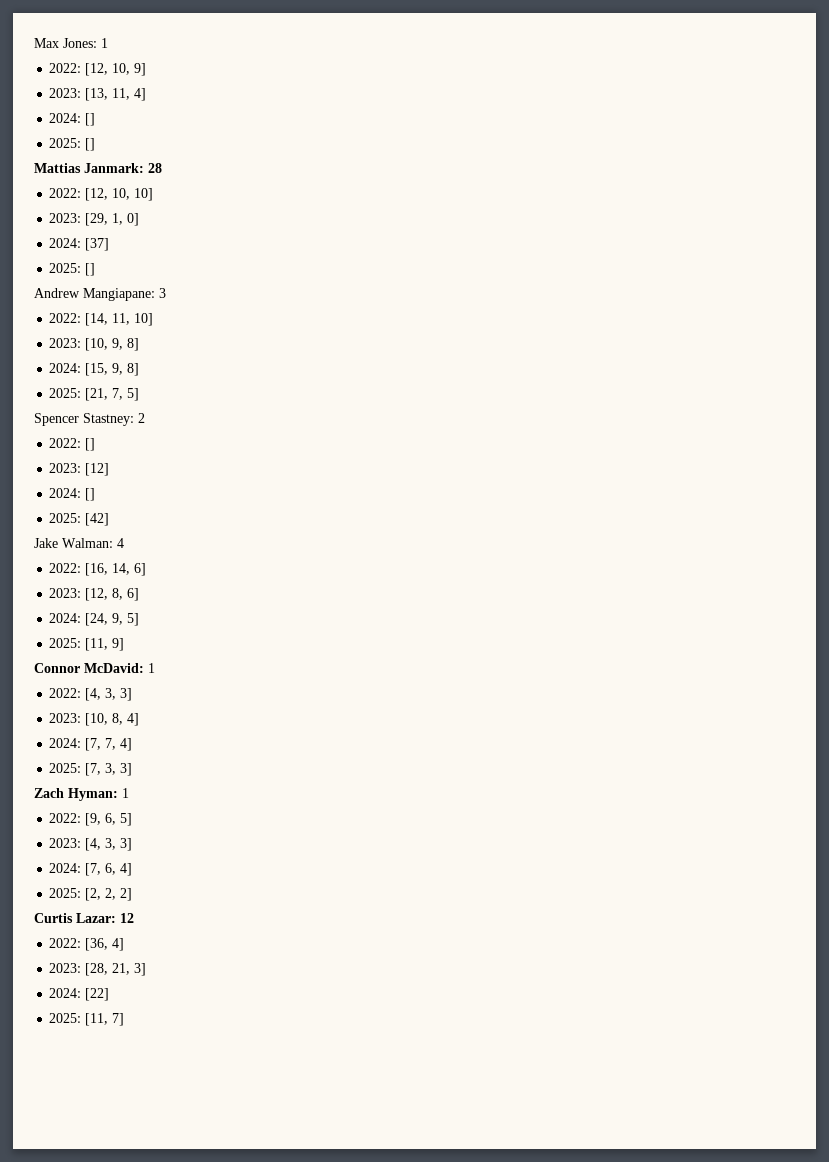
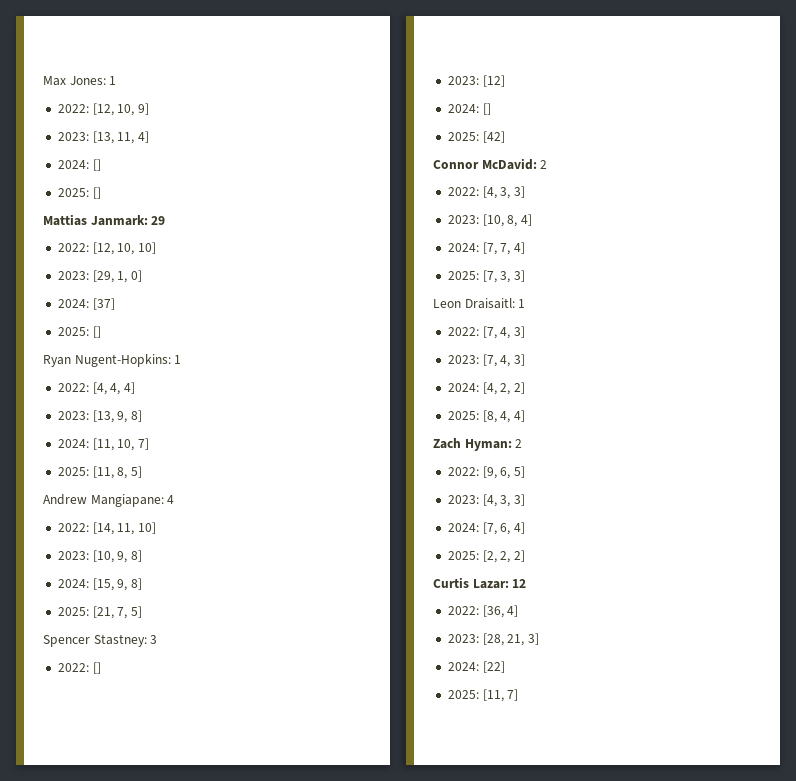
[148,163,162,173] 28 -> [151,216,166,225] 29
(96, 269) none -> [43,354,182,367] [57,382,135,395] [57,410,142,423] [57,438,149,451] [57,466,142,479] // Ryan Nugent-Hopkins: 1 // 2022: [4, 4, 4] // 2023: [13, 9, 8] // 2024: [11, 10, 7] // 2025: [11, 8, 5]
[159,288,166,298] 3 -> [167,495,175,504] 4
[138,413,145,423] 2 -> [150,635,158,644] 3
[34,538,124,548] [49,563,147,576] [49,588,140,601] [49,613,140,626] [49,638,125,651] // Jake Walman: 4 // 2022: [16, 14, 6] // 2023: [12, 8, 6] // 2024: [24, 9, 5] // 2025: [11, 9] -> (505, 137) none
[148,663,155,673] 1 -> [540,160,548,169] 2
(133, 769) none -> [433,298,526,309] [447,326,525,339] [447,354,525,367] [447,382,525,395] [447,410,525,423] // Leon Draisaitl: 1 // 2022: [7, 4, 3] // 2023: [7, 4, 3] // 2024: [4, 2, 2] // 2025: [8, 4, 4]
[122,788,129,798] 1 -> [515,439,523,448] 2

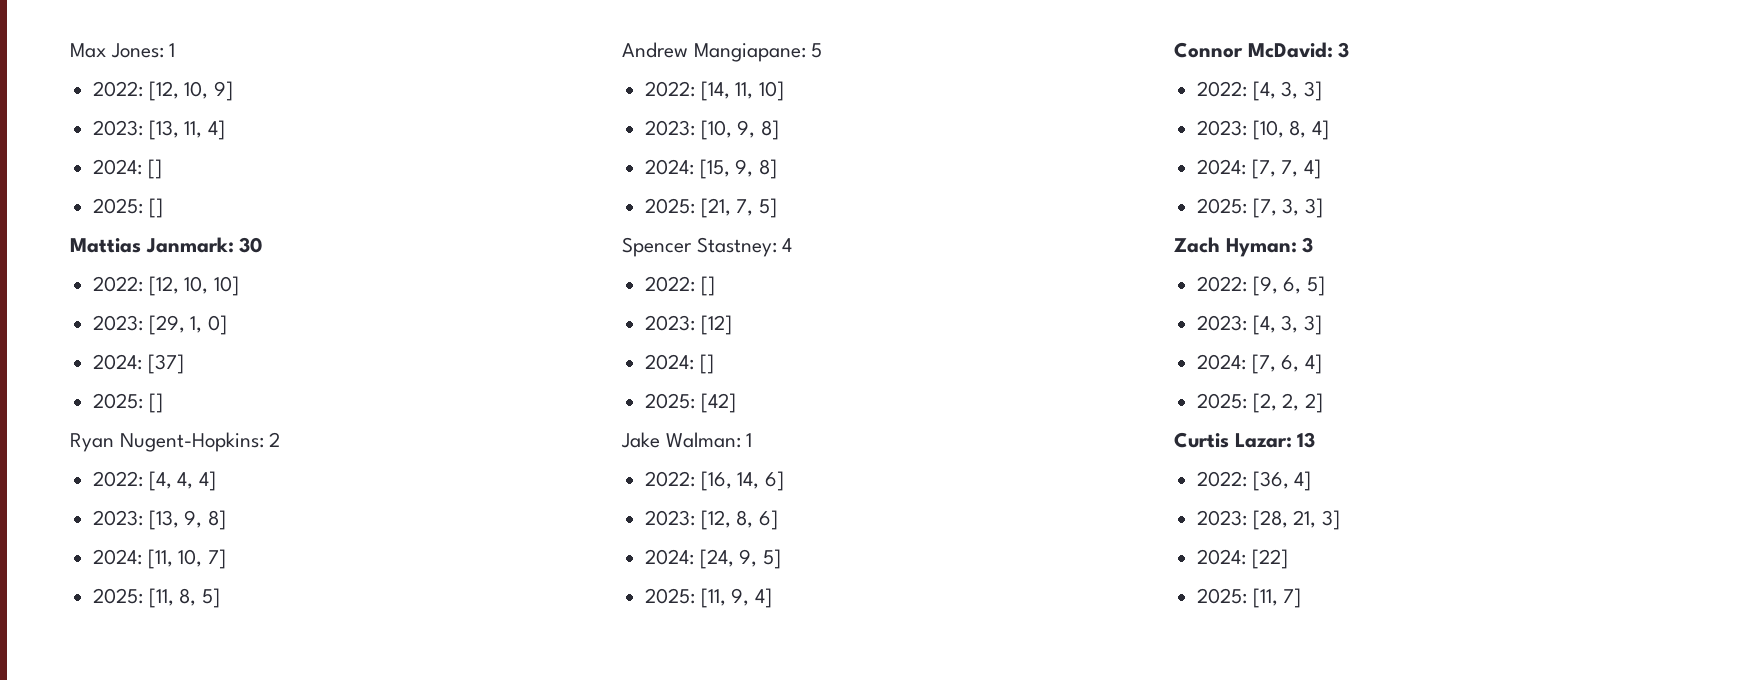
[151,216,166,225] 29 -> [239,237,263,253] 30
[174,355,182,364] 1 -> [269,432,281,447] 2
[167,495,175,504] 4 -> [811,43,823,58] 5
[150,635,158,644] 3 -> [782,238,793,252] 4
(505, 137) none -> [621,432,753,448] [645,471,785,491] [645,510,779,530] [645,549,782,569] [645,588,773,608] // Jake Walman: 1 // 2022: [16, 14, 6] // 2023: [12, 8, 6] // 2024: [24, 9, 5] // 2025: [11, 9, 4]
[540,160,548,169] 2 -> [1338,42,1350,58] 3
[433,298,526,309] [447,326,525,339] [447,354,525,367] [447,382,525,395] [447,410,525,423] // Leon Draisaitl: 1 // 2022: [7, 4, 3] // 2023: [7, 4, 3] // 2024: [4, 2, 2] // 2025: [8, 4, 4] -> (1324, 208) none
[515,439,523,448] 2 -> [1302,237,1314,253] 3
[512,579,527,588] 12 -> [1297,432,1316,448] 13

